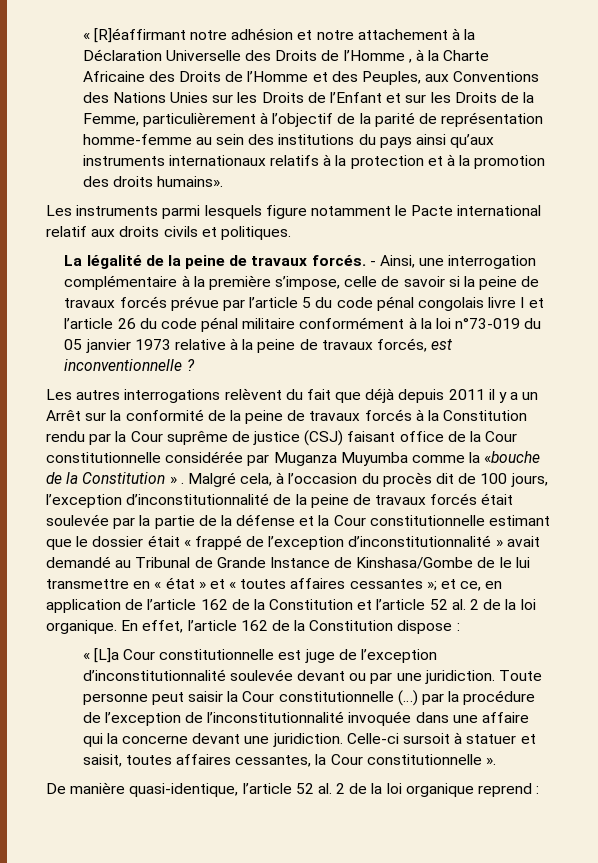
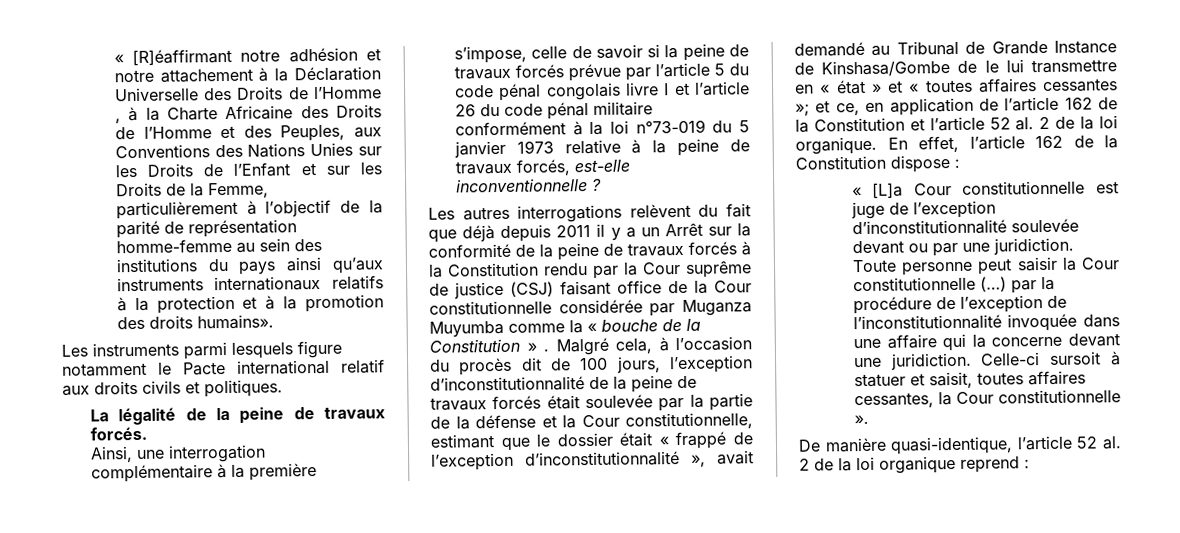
[369,261,376,266] - -> (147, 433) //
[64,339,83,350] 05 -> [739,120,750,133] 5
[431,339,453,350] est -> [573,159,630,173] est-elle
[484,451,541,463] «bouche -> [587,319,658,333] « bouche
[369,515,485,526] constitutionnelle -> [625,412,753,430] constitutionnelle,
[495,540,503,547] » -> [691,454,706,467] »,

